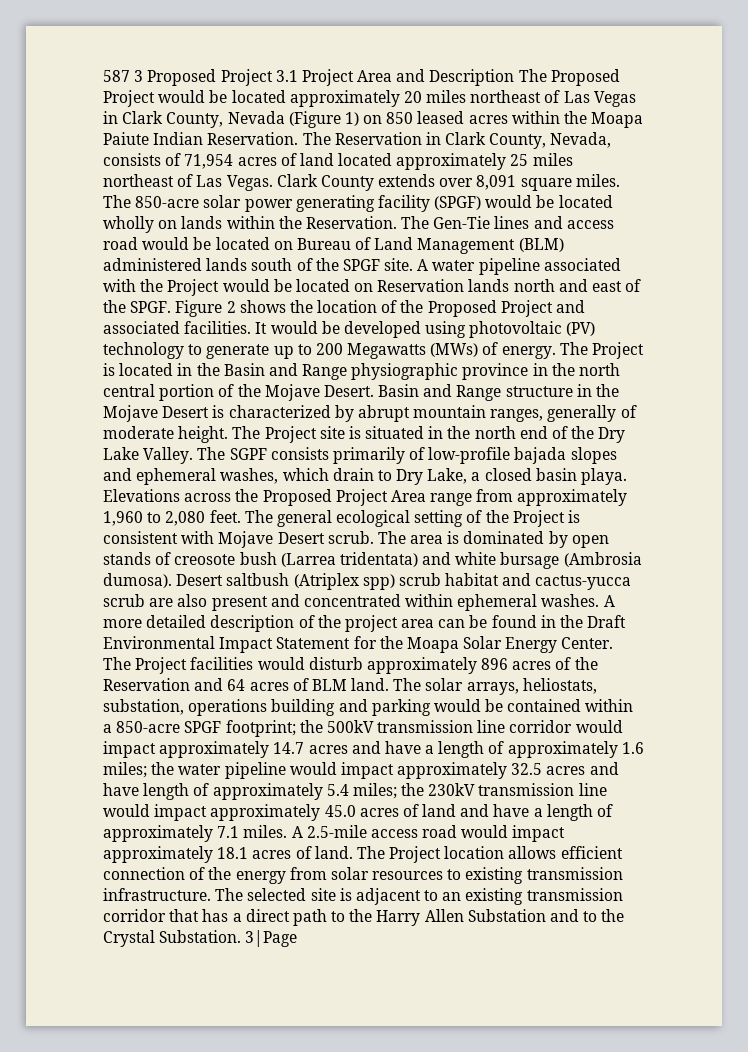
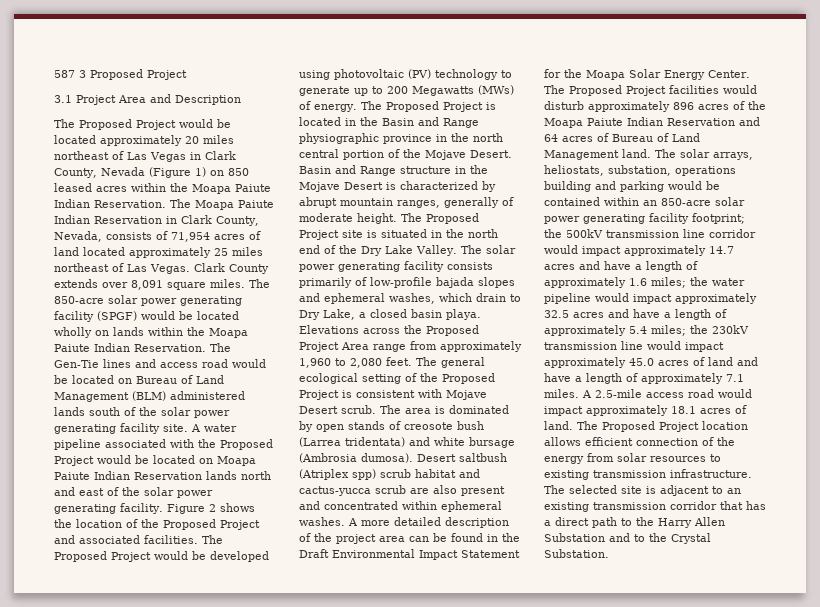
(273, 77) none -> (187, 75) //
(515, 77) none -> (241, 100) //
(331, 138) none -> [195,200,274,210] [54,215,90,224] Moapa Paiute Indian
(302, 222) none -> [209,328,248,338] [54,343,130,352] Moapa Paiute Indian
[342,259,380,271] SPGF -> [161,407,230,418] [54,423,160,434] solar power generating facility
(164, 285) none -> [220,439,273,450] Proposed
(374, 287) none -> [217,456,256,466] [54,471,130,480] Moapa Paiute Indian
[130,301,172,313] SPGF. -> [144,487,213,498] [54,503,163,514] solar power generating facility.
[255,322,268,334] It -> [202,535,223,544] [54,551,151,562] The Proposed Project
(588, 348) none -> [385,101,439,112] Proposed
(261, 432) none -> [426,213,479,224] Proposed
[229,448,267,460] SGPF -> [485,245,516,254] [299,261,444,272] solar power generating facility
(509, 516) none -> [442,373,495,384] Proposed
(131, 663) none -> [569,85,622,96] Proposed
(598, 663) none -> [544,117,663,128] Moapa Paiute Indian
[311,679,347,691] BLM -> [612,133,700,142] [544,150,619,160] Bureau of Land Management
[103,721,222,733] a 850-acre SPGF -> [643,197,745,206] [544,213,689,224] an 850-acre solar power generating facility
(139, 789) none -> [664,312,671,318] a
(385, 852) none -> [602,421,655,432] Proposed
[245,930,298,947] 3|Page -> (609, 553) none

